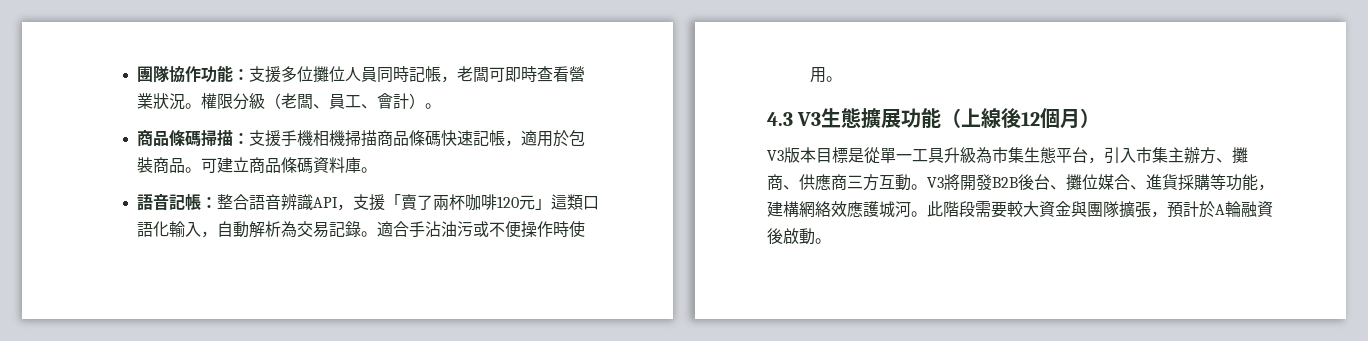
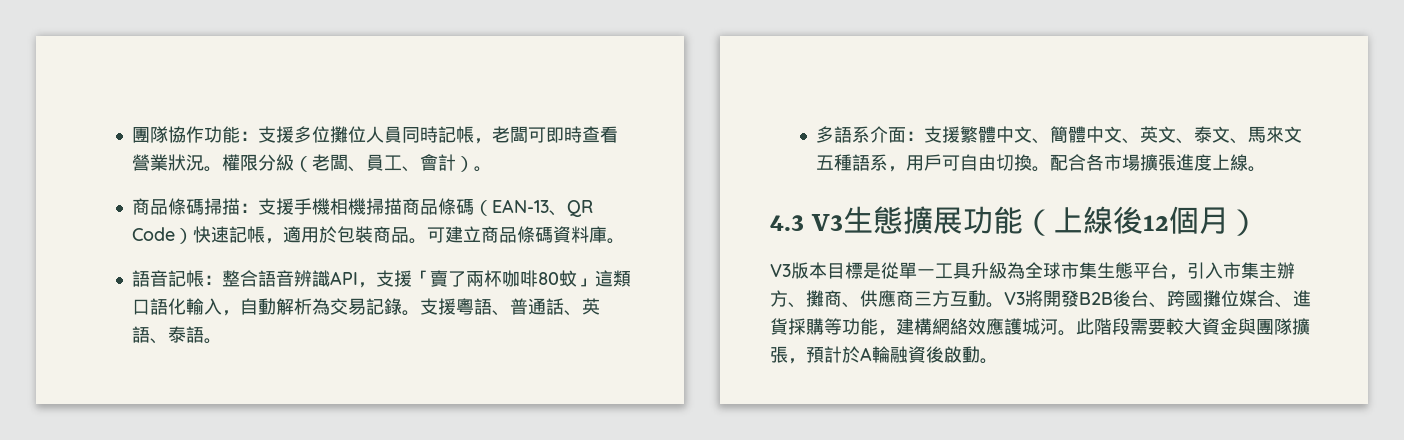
(442, 138) none -> [474,199,594,217] [132,227,194,244] （EAN-13、QR Code）
[497,195,536,210] 120元 -> [538,270,578,287] 80蚊
[377,221,586,238] [810,67,827,83] 適合手沾油污或不便操作時使用 -> [420,298,601,316] [132,326,223,344] [816,126,1303,144] [816,154,1249,172] 支援粵語、普通話、英語、泰語。 // 多語系介面：支援繁體中文、簡體中文、英文、泰文、馬來文五種語系，用戶可自由切換。配合各市場擴張進度上線
(992, 155) none -> [1025,262,1061,279] 全球
(1066, 187) none -> [1167,290,1203,307] 跨國

